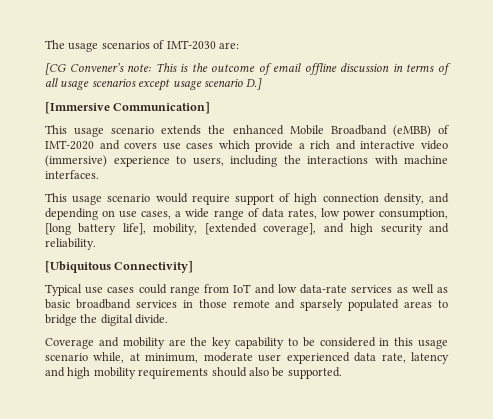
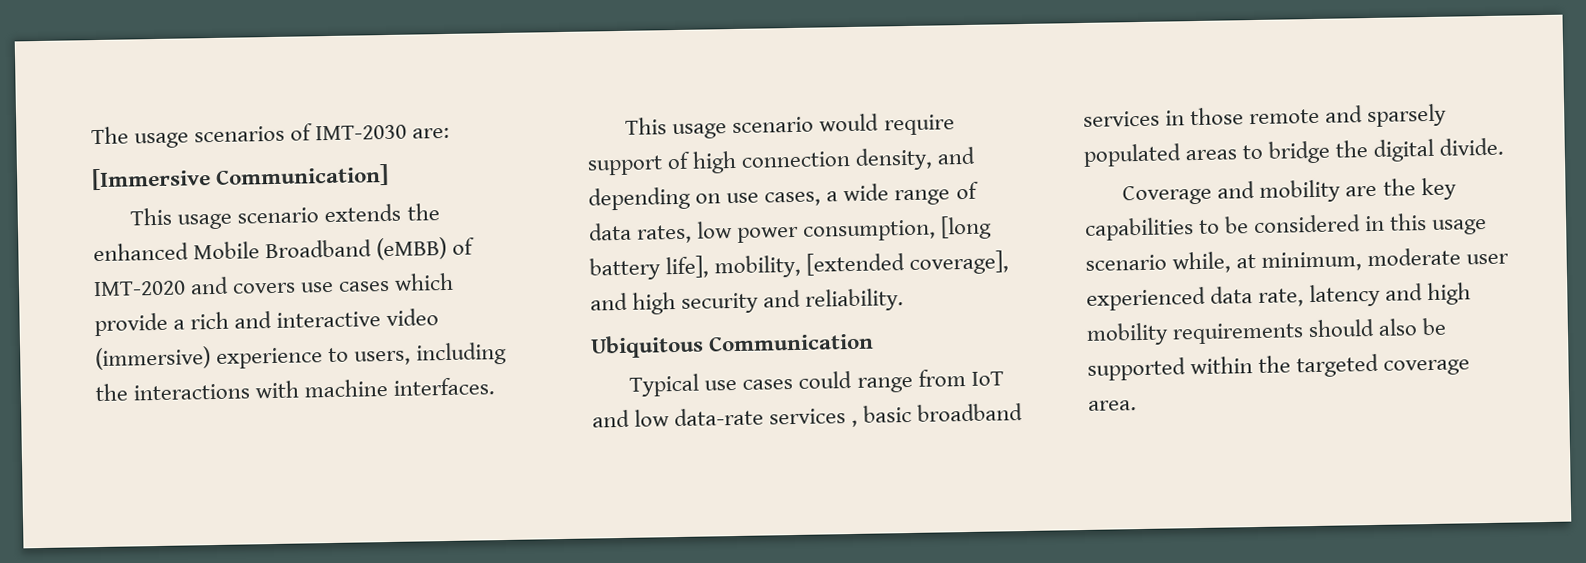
[45,63,452,75] [45,78,263,91] // [CG Convener’s note: This is the outcome of email offline discussion in terms of all usage scenarios except usage scenario D.] -> (451, 133) none
[45,261,194,273] [Ubiquitous Connectivity] -> [590,333,875,359] Ubiquitous Communication
[396,284,448,293] as well as -> [851,419,859,428] ,
[235,337,284,349] capability -> [1084,217,1194,241] capabilities
[287,367,342,379] supported. -> [1087,353,1471,381] [1088,400,1137,411] supported within the targeted coverage area.

